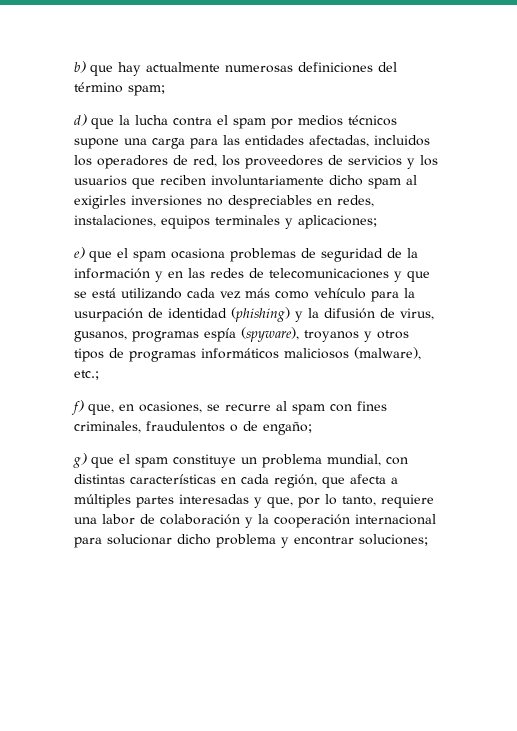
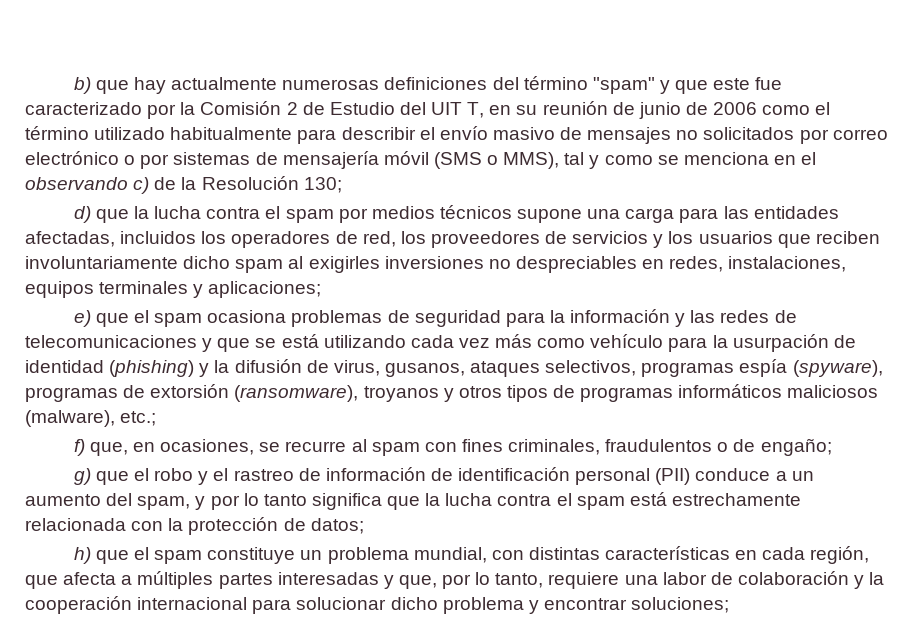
[128,85,165,96] spam; -> [592,77,783,94] [25,101,831,119] [25,126,888,144] [25,151,817,169] [25,176,342,194] "spam" y que este fue caracterizado por la Comisión 2 de Estudio del UIT T, en su reunión de junio de 2006 como el término utilizado habitualmente para describir el envío masivo de mensajes no solicitados por correo electrónico o por sistemas de mensajería móvil (SMS o MMS), tal y como se menciona en el observando c) de la Resolución 130;
[387,248,402,258] de -> [505,312,545,327] para
[168,271,183,278] en -> (686, 320) none
(127, 336) none -> [470,360,637,377] ataques selectivos,
(299, 334) none -> [25,384,359,402] programas de extorsión (ransomware),
(130, 459) none -> [154,467,814,485] [25,492,801,510] [25,517,364,535] [73,547,149,564] robo y el rastreo de información de identificación personal (PII) conduce a un aumento del spam, y por lo tanto significa que la lucha contra el spam está estrechamente relacionada con la protección de datos; // h) que el

